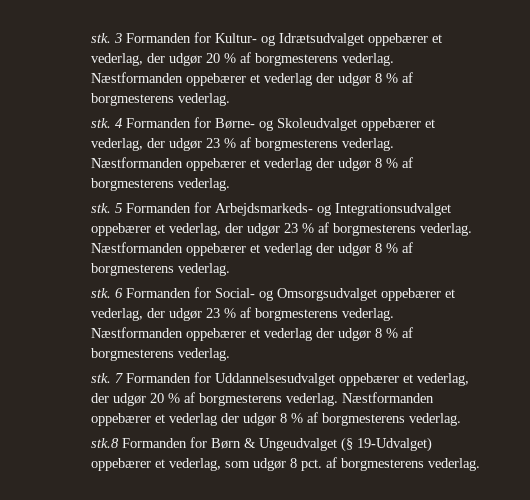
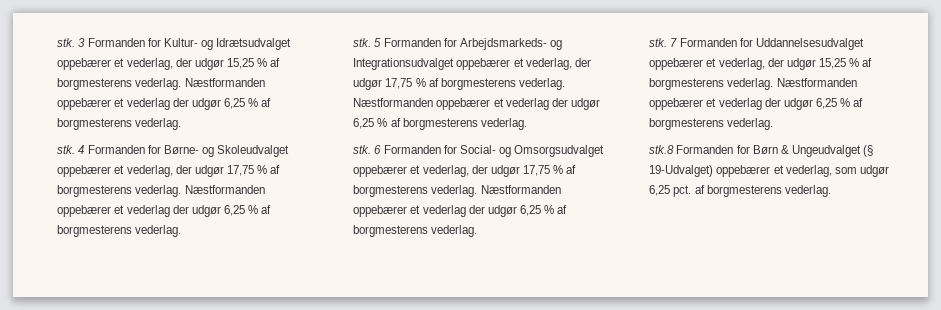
[206,53,221,63] 20 -> [226,58,254,69] 15,25
[375,73,383,83] 8 -> [223,98,245,109] 6,25
[206,138,221,148] 23 -> [226,165,254,176] 17,75
[375,158,383,168] 8 -> [223,205,245,216] 6,25
[284,223,299,233] 23 -> [385,78,413,89] 17,75
[375,243,383,253] 8 -> [353,118,375,129] 6,25
[206,308,221,318] 23 -> [522,165,550,176] 17,75
[375,328,383,338] 8 -> [519,205,541,216] 6,25
[150,393,165,403] 20 -> [818,58,846,69] 15,25
[280,413,288,423] 8 -> [815,98,837,109] 6,25
[290,458,298,468] 8 -> [649,185,671,196] 6,25

